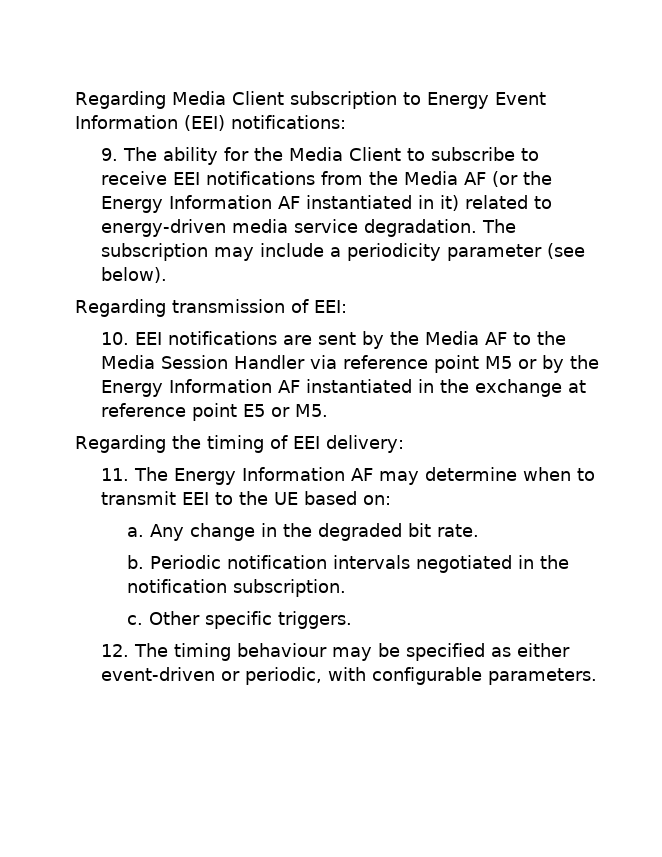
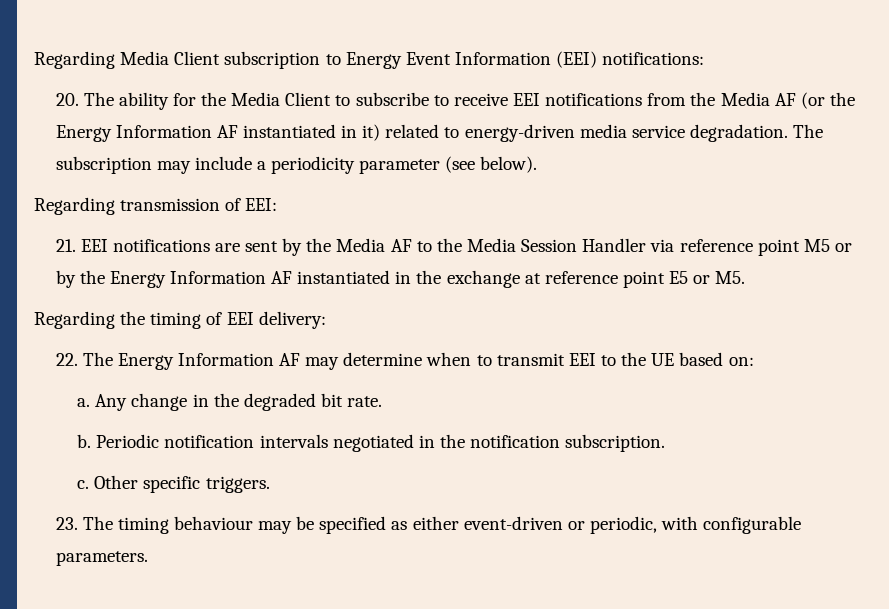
[100,148,118,161] 9. -> [55,93,79,106] 20.
[100,332,129,345] 10. -> [55,239,76,252] 21.
[100,468,129,481] 11. -> [55,353,78,366] 22.
[100,644,129,657] 12. -> [55,517,78,530] 23.

